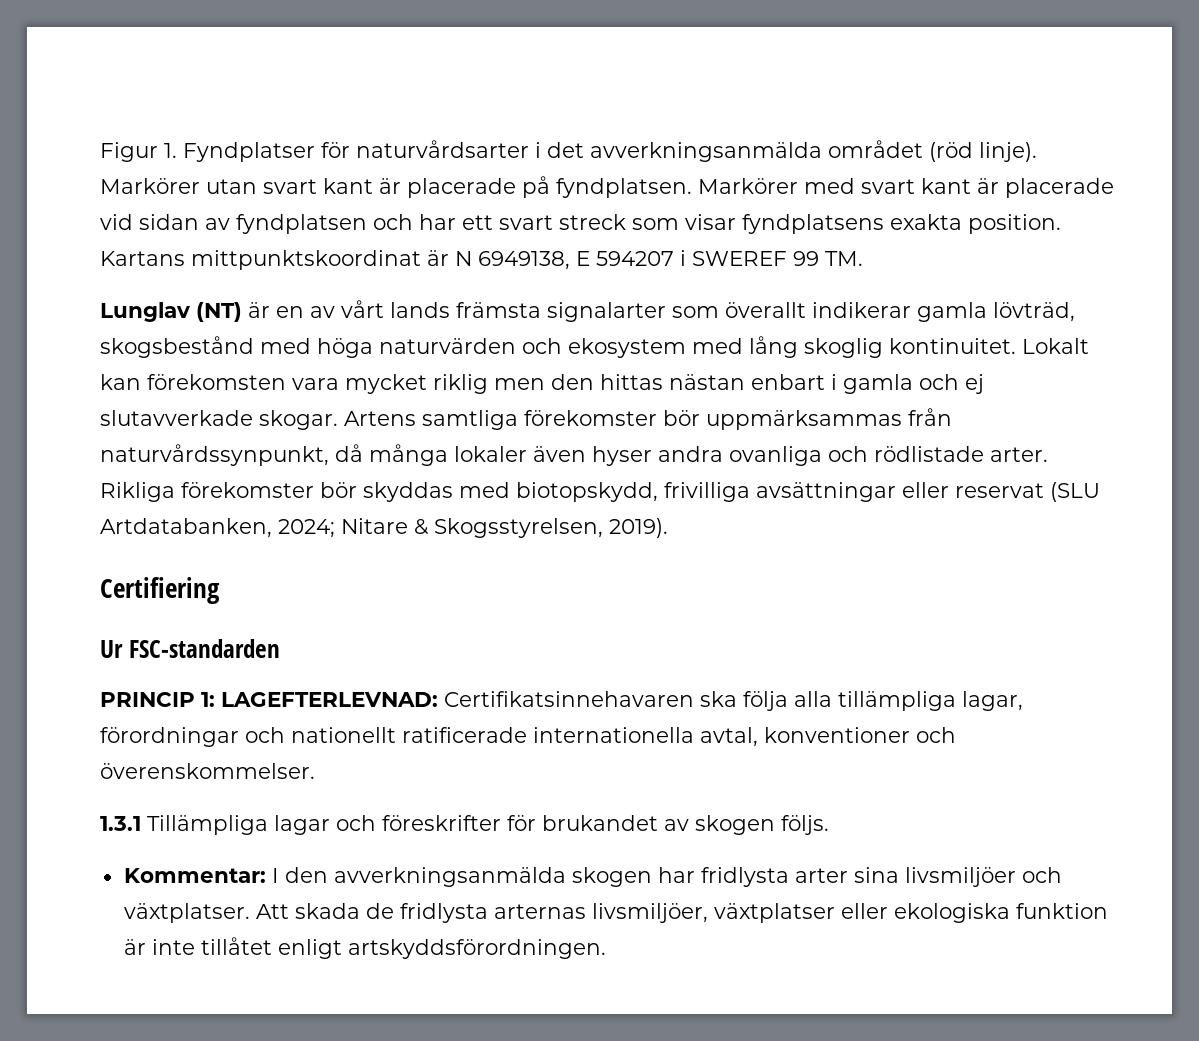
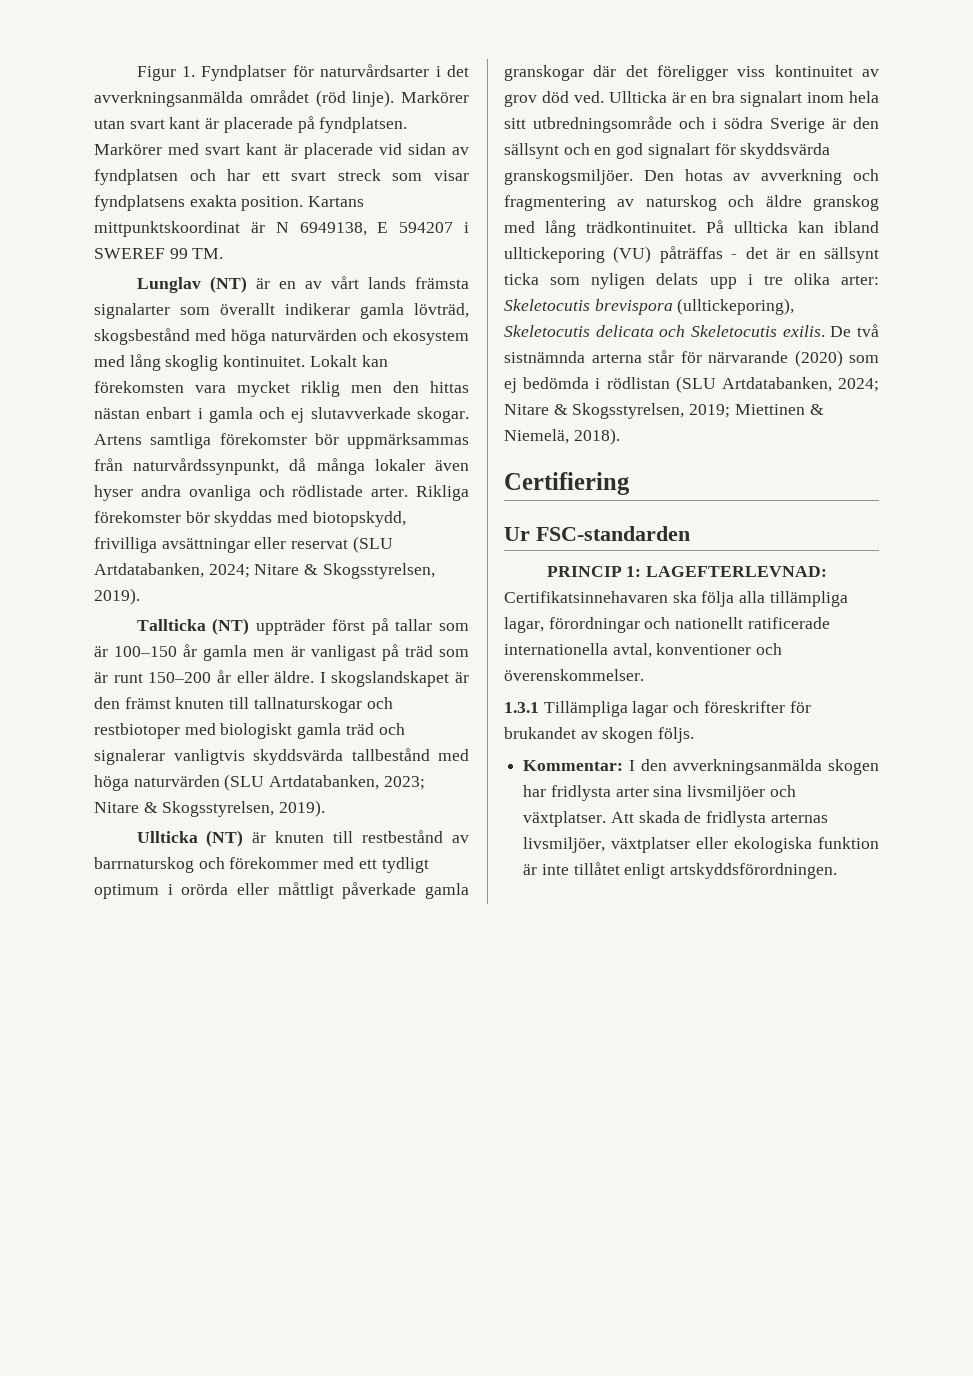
(668, 528) none -> [136,618,469,635] [94,644,469,661] [94,670,469,687] [94,697,393,713] [94,723,405,739] [94,748,469,765] [94,774,425,791] [94,800,326,817] [136,830,469,847] [94,857,429,873] [94,882,469,899] [504,65,879,81] [504,91,879,107] [504,116,879,133] [504,143,831,159] [504,169,879,185] [504,195,879,211] [504,220,879,237] [504,246,880,263] [504,273,879,289] [504,298,795,315] [504,324,879,337] [504,350,879,367] [504,376,879,393] [504,403,824,419] [504,428,620,445] // Tallticka (NT) uppträder först på tallar som är 100–150 år gamla men är vanligast på träd som är runt 150–200 år eller äldre. I skogslandskapet är den främst knuten till tallnaturskogar och restbiotoper med biologiskt gamla träd och signalerar vanligtvis skyddsvärda tallbestånd med höga naturvärden (SLU Artdatabanken, 2023; Nitare & Skogsstyrelsen, 2019). // Ullticka (NT) är knuten till restbestånd av barrnaturskog och förekommer med ett tydligt optimum i orörda eller måttligt påverkade gamla granskogar där det föreligger viss kontinuitet av grov död ved. Ullticka är en bra signalart inom hela sitt utbredningsområde och i södra Sverige är den sällsynt och en god signalart för skyddsvärda granskogsmiljöer. Den hotas av avverkning och fragmentering av naturskog och äldre granskog med lång trädkontinuitet. På ullticka kan ibland ulltickeporing (VU) påträffas - det är en sällsynt ticka som nyligen delats upp i tre olika arter: Skeletocutis brevispora (ulltickeporing), Skeletocutis delicata och Skeletocutis exilis. De två sistnämnda arterna står för närvarande (2020) som ej bedömda i rödlistan (SLU Artdatabanken, 2024; Nitare & Skogsstyrelsen, 2019; Miettinen & Niemelä, 2018).

